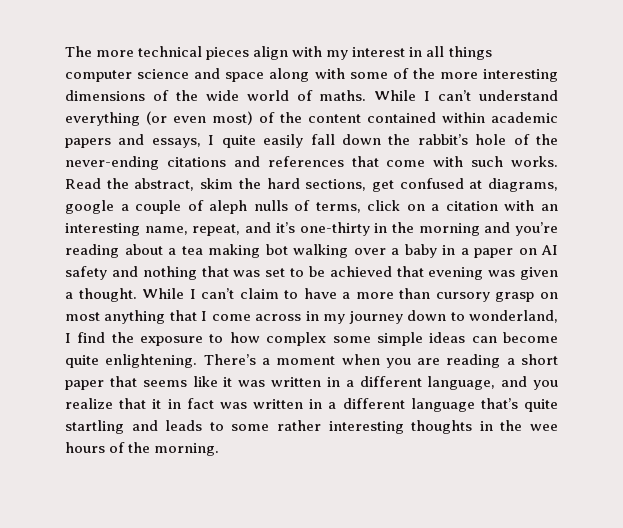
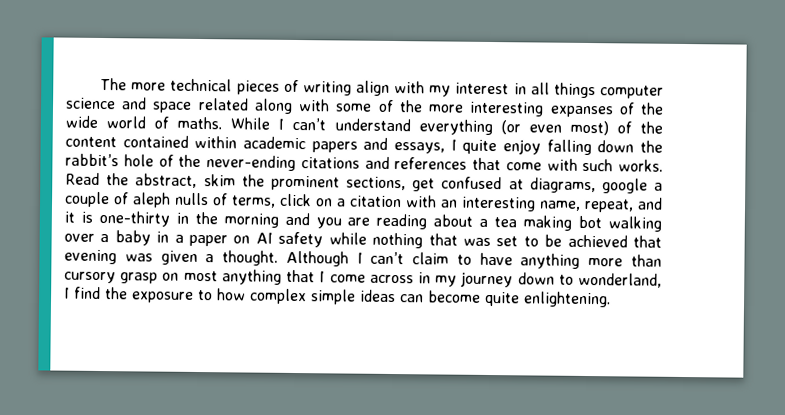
(250, 53) none -> [283,79,352,96] of writing
(265, 77) none -> [197,97,249,111] related
[65,90,145,101] dimensions -> [549,105,614,118] expanses
[263,134,335,148] easily fall -> [503,139,592,156] enjoy falling
[266,178,300,189] hard -> [270,175,340,191] prominent
[275,222,295,233] it’s -> [64,211,93,223] it is
[515,222,558,236] you’re -> [315,217,371,229] you are
[111,266,138,277] and -> [328,232,367,245] while
[142,288,185,299] While -> [285,250,349,267] Although
[342,292,351,299] a -> [520,253,581,269] anything
[332,336,371,343] some -> (307, 296) none
[203,354,559,368] [65,376,558,390] [65,398,558,412] [65,420,558,434] [65,442,220,456] There’s a moment when you are reading a short paper that seems like it was written in a different language, and you realize that it in fact was written in a different language that’s quite startling and leads to some rather interesting thoughts in the wee hours of the morning. -> (611, 299) none

